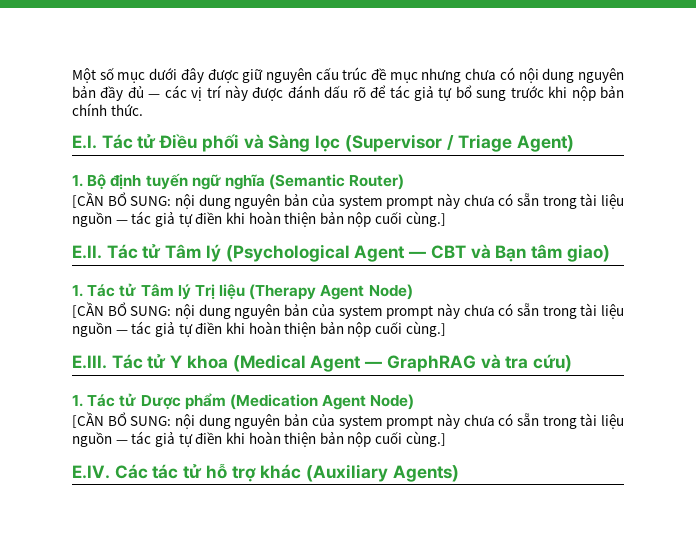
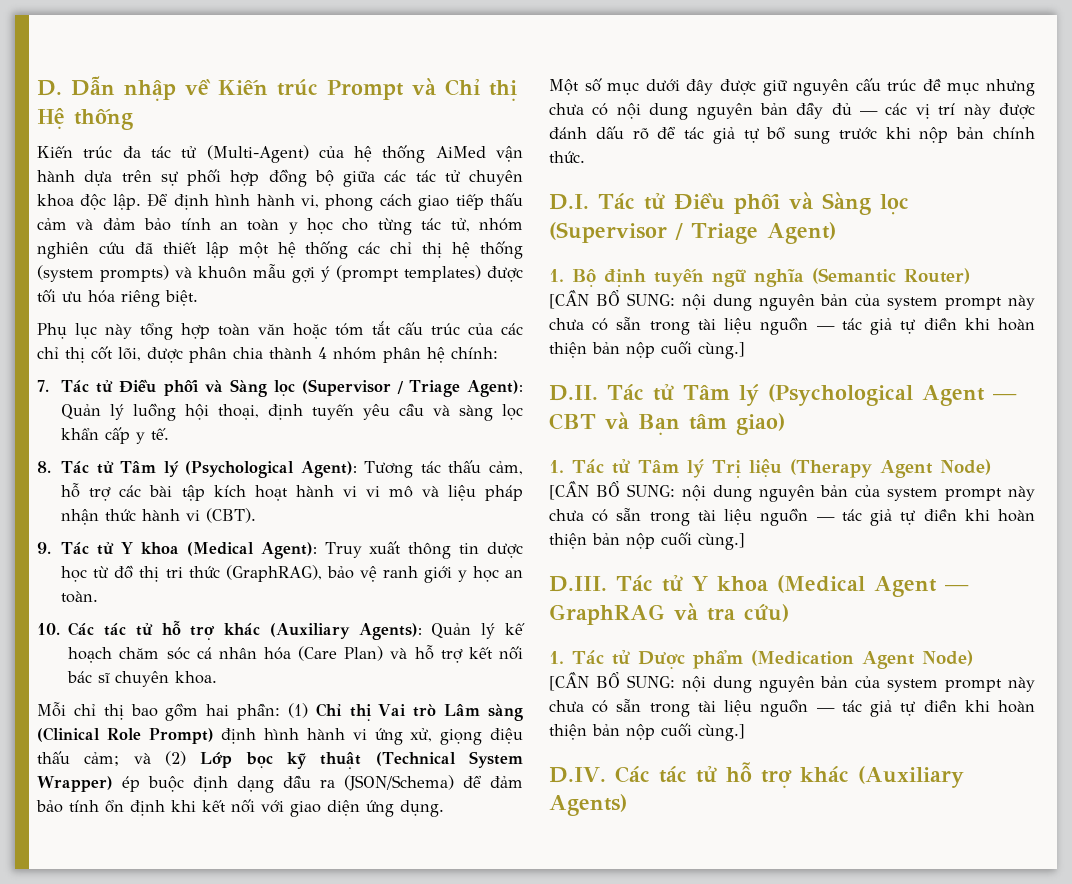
(72, 75) none -> [37,76,517,101] [37,108,133,130] [37,145,523,163] [37,169,523,187] [37,193,524,211] [37,218,523,235] [37,241,524,259] [37,264,523,283] [37,289,198,307] [37,321,523,340] [37,346,498,363] [37,379,524,397] [61,403,523,421] [61,427,170,444] [37,460,523,478] [61,483,523,501] [61,508,257,525] [37,541,523,559] [61,565,523,583] [61,591,99,603] [37,620,525,640] [68,645,523,663] [67,671,218,687] [37,702,523,721] [37,727,524,745] [37,751,524,769] [37,775,523,793] [36,799,444,817] D. Dẫn nhập về Kiến trúc Prompt và Chỉ thị Hệ thống // Kiến trúc đa tác tử (Multi-Agent) của hệ thống AiMed vận hành dựa trên sự phối hợp đồng bộ giữa các tác tử chuyên khoa độc lập. Để định hình hành vi, phong cách giao tiếp thấu cảm và đảm bảo tính an toàn y học cho từng tác tử, nhóm nghiên cứu đã thiết lập một hệ thống các chỉ thị hệ thống (system prompts) và khuôn mẫu gợi ý (prompt templates) được tối ưu hóa riêng biệt. // Phụ lục này tổng hợp toàn văn hoặc tóm tắt cấu trúc của các chỉ thị cốt lõi, được phân chia thành 4 nhóm phân hệ chính: // 7. Tác tử Điều phối và Sàng lọc (Supervisor / Triage Agent): Quản lý luồng hội thoại, định tuyến yêu cầu và sàng lọc khẩn cấp y tế. // 8. Tác tử Tâm lý (Psychological Agent): Tương tác thấu cảm, hỗ trợ các bài tập kích hoạt hành vi vi mô và liệu pháp nhận thức hành vi (CBT). // 9. Tác tử Y khoa (Medical Agent): Truy xuất thông tin dược học từ đồ thị tri thức (GraphRAG), bảo vệ ranh giới y học an toàn. // 10. Các tác tử hỗ trợ khác (Auxiliary Agents): Quản lý kế hoạch chăm sóc cá nhân hóa (Care Plan) và hỗ trợ kết nối bác sĩ chuyên khoa. // Mỗi chỉ thị bao gồm hai phần: (1) Chỉ thị Vai trò Lâm sàng (Clinical Role Prompt) định hình hành vi ứng xử, giọng điệu thấu cảm; và (2) Lớp bọc kỹ thuật (Technical System Wrapper) ép buộc định dạng đầu ra (JSON/Schema) để đảm bảo tính ổn định khi kết nối với giao diện ứng dụng. //
[72,135,97,149] E.I. -> [549,194,589,210] D.I.
[72,245,102,259] E.II. -> [549,385,598,401] D.II.
[72,355,107,369] E.III. -> [549,576,607,592] D.III.
[72,465,110,479] E.IV. -> [549,767,606,783] D.IV.

